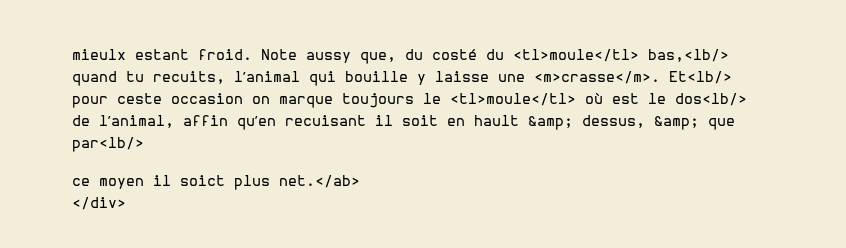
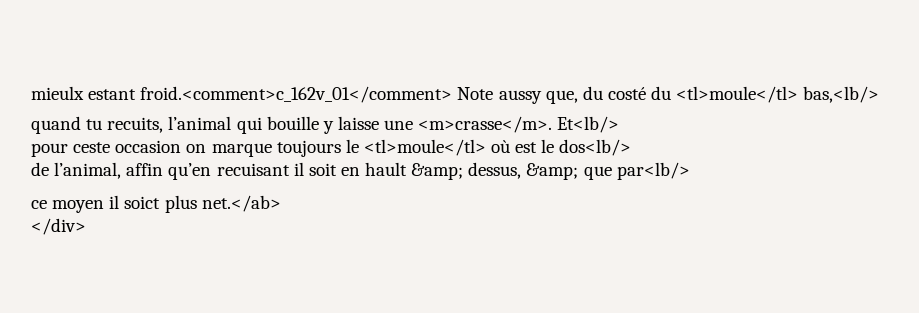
[198,49,252,60] froid. -> [140,86,453,103] froid.<comment>c_162v_01</comment>

